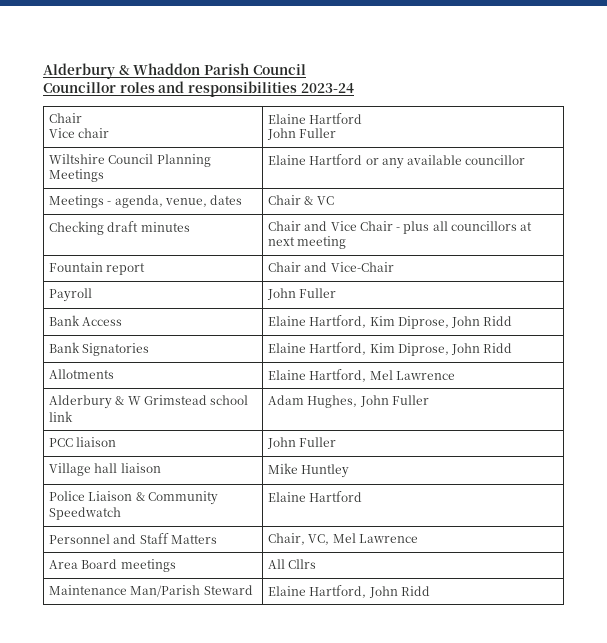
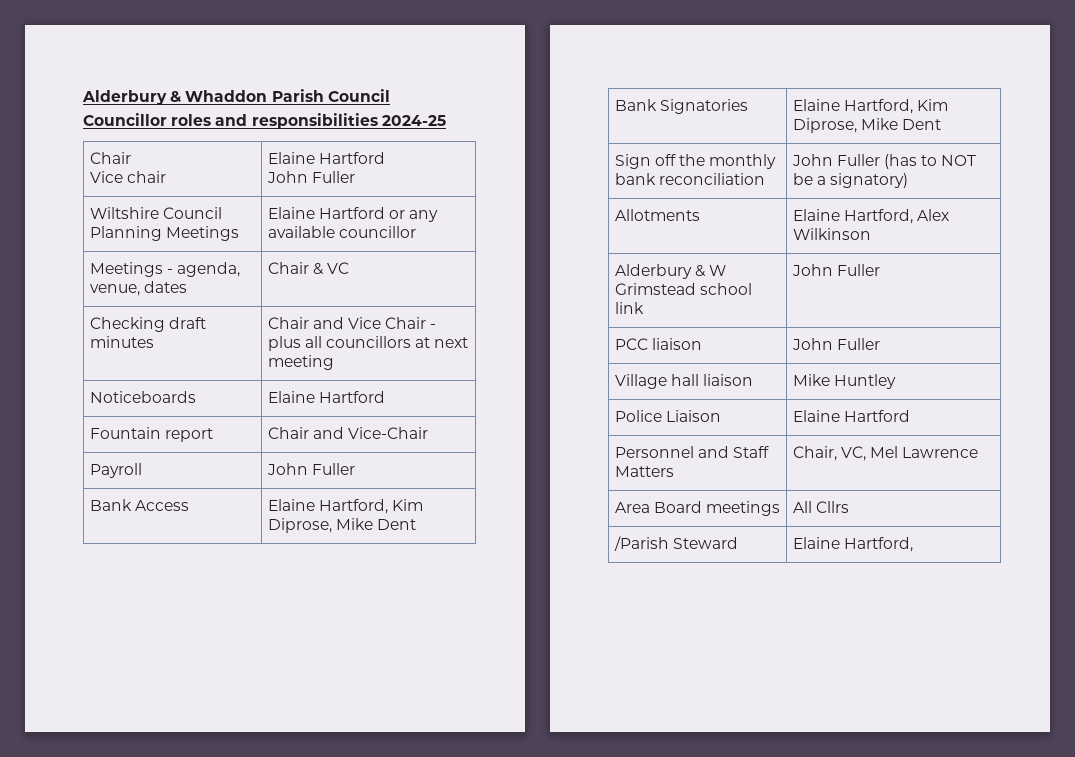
[300,83,354,93] 2023-24 -> [381,115,446,126] 2024-25
(347, 242) none -> [89,391,196,403] [267,391,385,403] // Noticeboards | Elaine Hartford
[451,316,513,328] John Ridd -> [335,518,417,530] Mike Dent
[451,343,513,355] John Ridd -> [860,118,942,130] [614,154,777,169] [614,173,765,185] [791,154,977,169] [792,173,909,188] Mike Dent // Sign off the monthly bank reconciliation | John Fuller (has to NOT be a signatory)
[369,370,455,380] Mel Lawrence -> [917,209,950,221] [792,228,871,240] Alex Wilkinson
[268,395,358,408] Adam Hughes, -> (644, 308) none
[135,491,218,505] [49,507,122,520] & Community Speedwatch -> (721, 416) none
[49,585,201,597] Maintenance Man/Parish -> [613,536,669,551] /Parish
[368,586,430,598] John Ridd -> (913, 544) none

